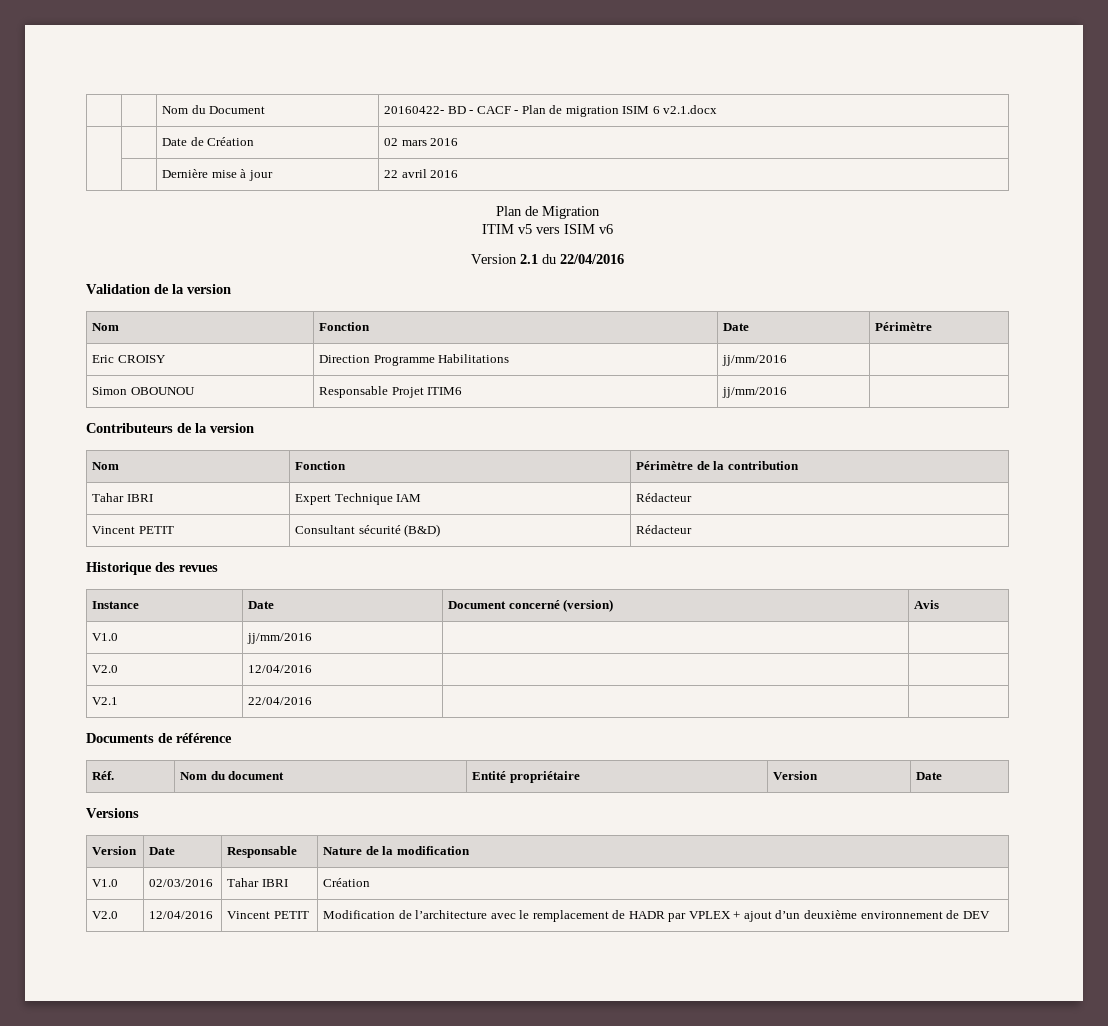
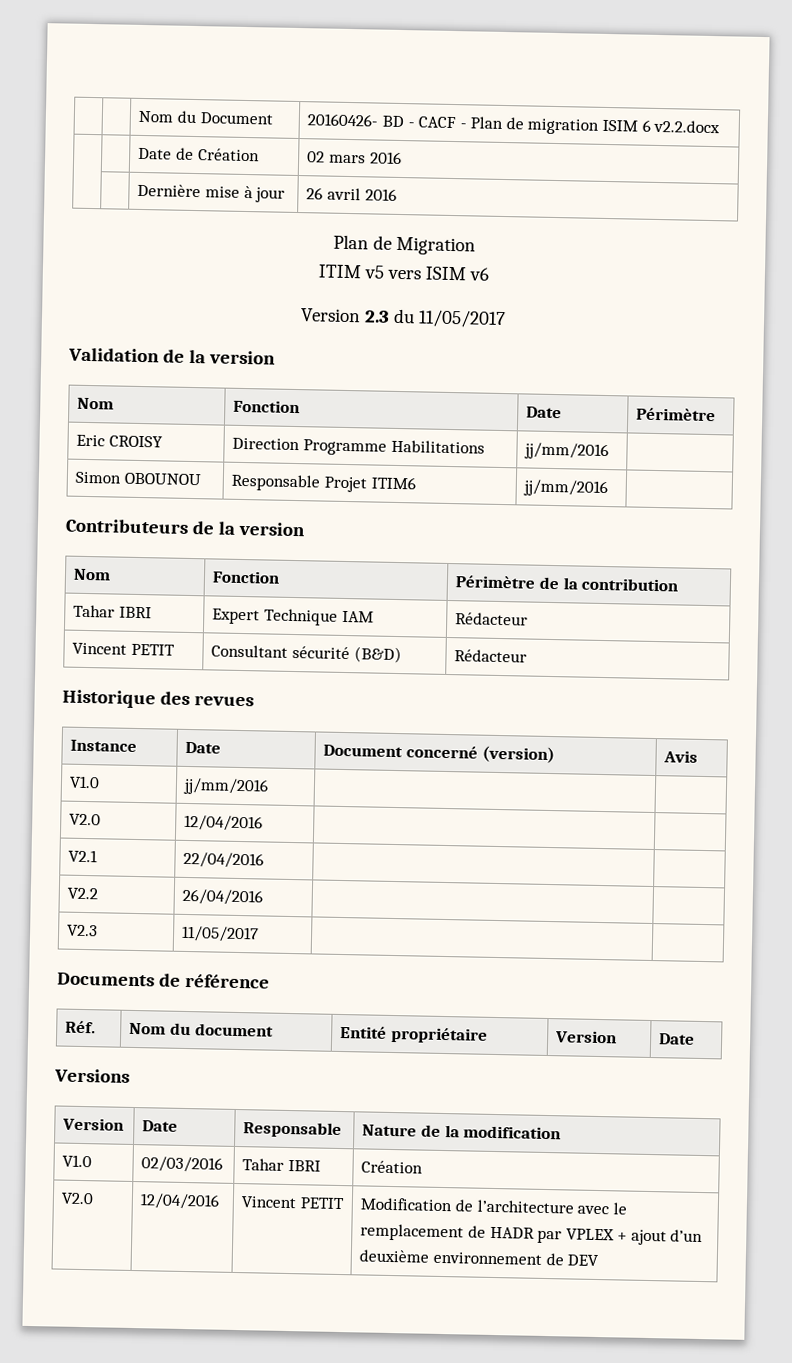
[384,106,445,114] 20160422- -> [307,113,379,127] 20160426-
[663,105,718,114] v2.1.docx -> [653,119,721,134] v2.2.docx
[384,170,399,178] 22 -> [306,187,324,200] 26
[520,254,624,264] 2.1 du 22/04/2016 -> [363,308,507,329] 2.3 du 11/05/2017
(313, 701) none -> [67,887,99,900] [182,888,264,906] [67,924,99,937] [181,925,260,943] // V2.2 | 26/04/2016 | | // V2.3 | 11/05/2017 | |

